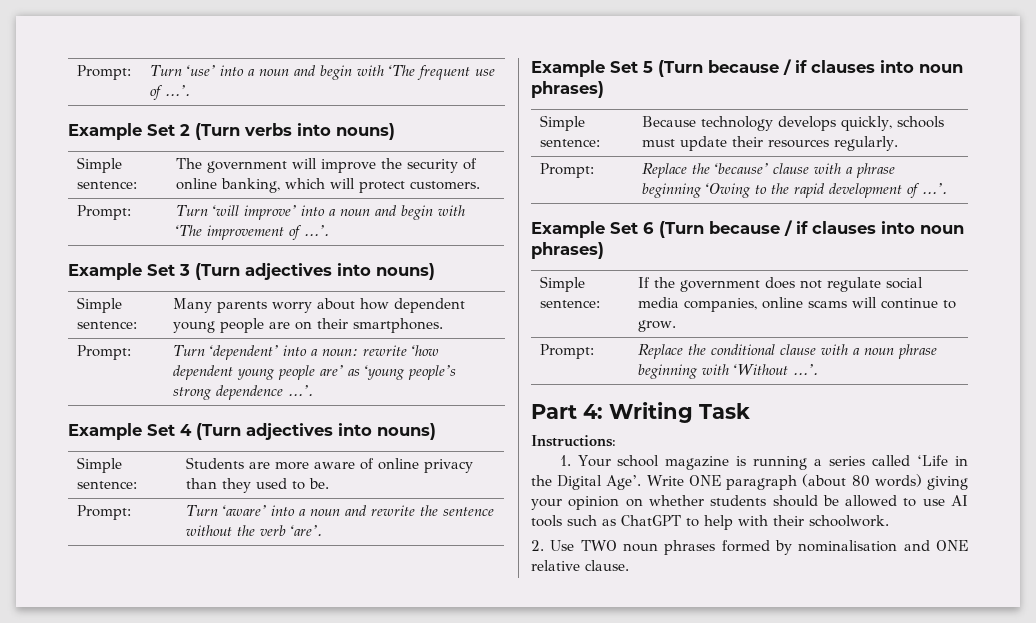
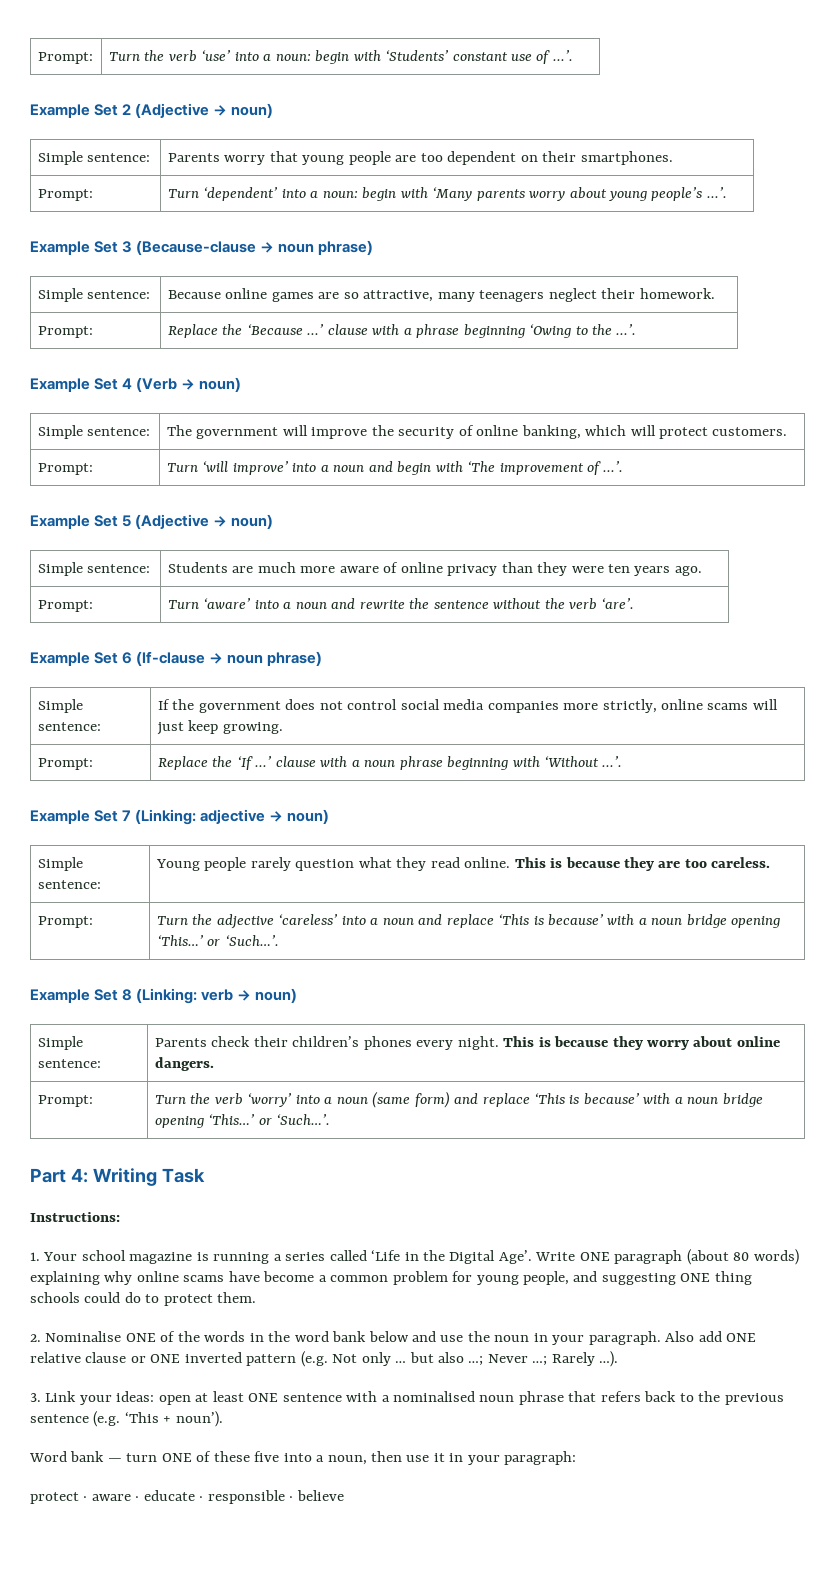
[77,65,132,80] [150,65,183,76] Prompt: | Turn -> [37,52,93,64] [108,50,197,62] Prompt: | Turn the verb
[259,65,471,80] noun and begin with ‘The frequent -> [275,50,508,64] noun: begin with ‘Students’ constant
[195,123,395,140] (Turn verbs into nouns) -> [135,103,274,118] [37,151,151,165] [167,151,673,165] [37,189,93,201] [167,187,727,201] [30,240,374,255] [37,288,151,302] [167,288,715,302] [37,326,93,338] [167,324,637,338] [30,377,242,392] (Adjective → noun) // Simple sentence: | Parents worry that young people are too dependent on their smartphones. // Prompt: | Turn ‘dependent’ into a noun: begin with ‘Many parents worry about young people’s ...’. // Example Set 3 (Because-clause → noun phrase) // Simple sentence: | Because online games are so attractive, many teenagers neglect their homework. // Prompt: | Replace the ‘Because ...’ clause with a phrase beginning ‘Owing to the ...’. // Example Set 4 (Verb → noun)
[179,263,435,280] [77,297,123,313] [77,321,138,329] [173,298,466,313] [173,318,444,333] [77,345,132,360] [173,345,440,360] [173,365,457,380] [173,385,314,400] [68,423,436,440] 3 (Turn adjectives into nouns) // Simple sentence: | Many parents worry about how dependent young people are on their smartphones. // Prompt: | Turn ‘dependent’ into a noun: rewrite ‘how dependent young people are’ as ‘young people’s strong dependence ...’. // Example Set 4 (Turn adjectives into nouns) -> [122,514,274,529] 5 (Adjective → noun)
(271, 465) none -> [257,562,296,573] much
[256,478,330,490] used to be. -> [571,564,702,576] were ten years ago.
[643,59,963,77] [531,81,604,98] [540,115,586,131] [540,139,601,147] [642,116,945,131] [642,136,899,151] [540,163,595,178] [642,163,896,178] [642,183,948,198] [531,220,964,238] [531,242,604,259] 5 (Turn because / if clauses into noun phrases) // Simple sentence: | Because technology develops quickly, schools must update their resources regularly. // Prompt: | Replace the ‘because’ clause with a phrase beginning ‘Owing to the rapid development of ...’. // Example Set 6 (Turn because / if clauses into noun phrases) -> [122,651,323,666] 6 (If-clause → noun phrase)
[827,277,882,292] regulate -> [347,699,398,710] control
[684,297,957,312] [638,320,677,332] [540,344,595,359] [638,344,776,359] companies, online scams will continue to grow. // Prompt: | Replace the conditional -> [487,699,778,713] [156,720,283,735] [37,758,93,770] [157,756,273,770] companies more strictly, online scams will just keep growing. // Prompt: | Replace the ‘If ...’
(819, 369) none -> [30,809,330,825] [37,857,83,871] [37,880,101,889] [155,857,771,871] [37,916,93,928] [156,914,781,929] [156,935,279,946] [30,988,298,1004] [37,1036,83,1050] [37,1059,101,1068] [154,1036,780,1050] [154,1057,214,1071] [37,1095,93,1107] [154,1091,763,1108] [154,1114,331,1128] // Example Set 7 (Linking: adjective → noun) // Simple sentence: | Young people rarely question what they read online. This is because they are too careless. // Prompt: | Turn the adjective ‘careless’ into a noun and replace ‘This is because’ with a noun bridge opening ‘This…’ or ‘Such…’. // Example Set 8 (Linking: verb → noun) // Simple sentence: | Parents check their children’s phones every night. This is because they worry about online dangers. // Prompt: | Turn the verb ‘worry’ into a noun (same form) and replace ‘This is because’ with a noun bridge opening ‘This…’ or ‘Such…’.
[927,476,968,490] [531,495,968,510] [531,515,889,530] [531,540,968,555] [531,560,629,571] giving your opinion on whether students should be allowed to use AI tools such as ChatGPT to help with their schoolwork. // 2. Use TWO noun phrases formed by nominalisation and ONE relative clause. -> [30,1271,752,1285] [30,1292,257,1306] [30,1331,757,1345] [30,1351,619,1367] [30,1391,784,1405] [30,1411,223,1427] [29,1451,577,1465] [30,1490,344,1504] explaining why online scams have become a common problem for young people, and suggesting ONE thing schools could do to protect them. // 2. Nominalise ONE of the words in the word bank below and use the noun in your paragraph. Also add ONE relative clause or ONE inverted pattern (e.g. Not only … but also …; Never …; Rarely …). // 3. Link your ideas: open at least ONE sentence with a nominalised noun phrase that refers back to the previous sentence (e.g. ‘This + noun’). // Word bank — turn ONE of these five into a noun, then use it in your paragraph: // protect · aware · educate · responsible · believe

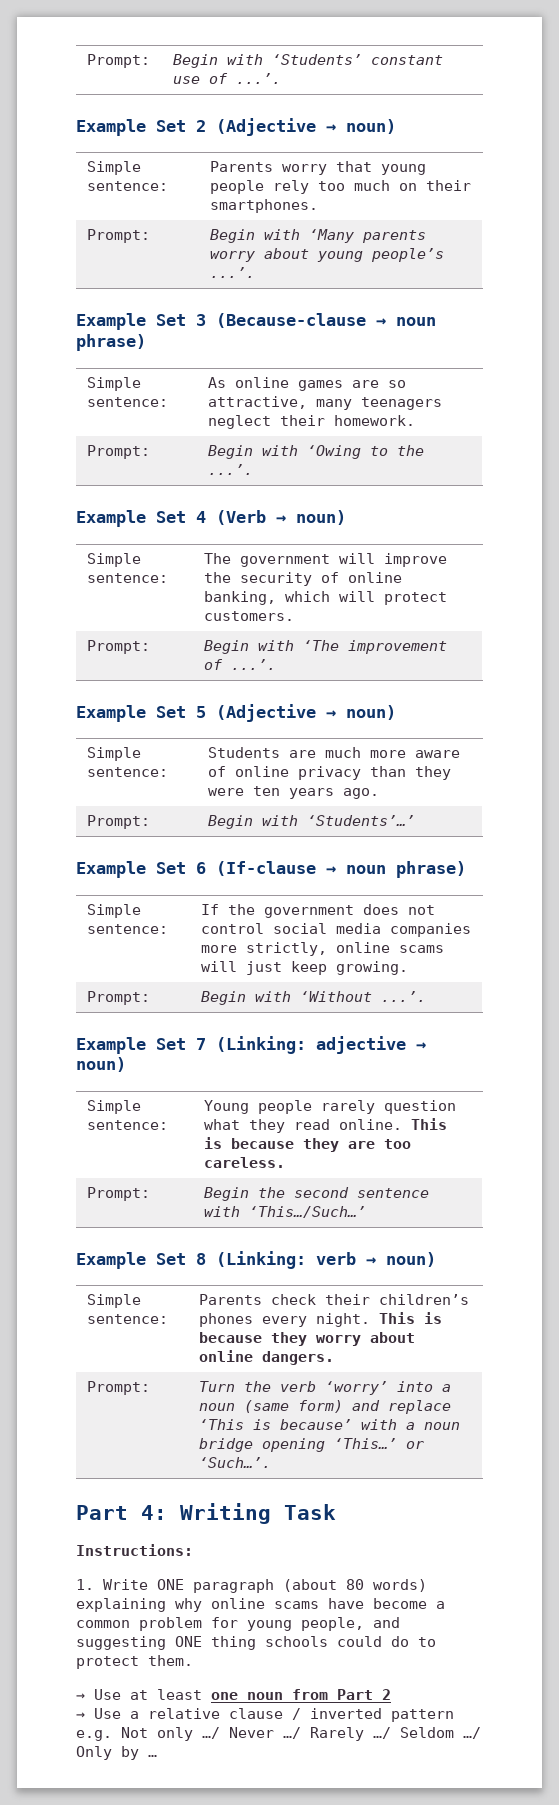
[37,52,93,64] [108,50,350,64] Prompt: | Turn the verb ‘use’ into a noun: begin -> [87,54,151,68] [173,54,219,68] Prompt: | Begin
[395,151,517,165] are too dependent -> [273,180,391,194] rely too much
[167,187,397,201] Turn ‘dependent’ into a noun: begin -> [210,229,256,243] Begin
[167,290,221,299] Because -> [208,377,227,388] As
[167,324,525,338] Replace the ‘Because ...’ clause with a phrase beginning -> [208,445,299,459] Begin with
[166,461,432,475] Turn ‘will improve’ into a noun and begin -> [204,640,250,654] Begin
[167,598,635,610] Turn ‘aware’ into a noun and rewrite the sentence without the verb ‘are’. -> [208,815,416,829] Begin with ‘Students’…’
[157,756,509,770] Replace the ‘If ...’ clause with a noun phrase beginning -> [201,991,247,1005] Begin
[156,914,781,929] [156,935,279,946] Turn the adjective ‘careless’ into a noun and replace ‘This is because’ with a noun bridge opening ‘This…’ or ‘Such…’. -> [204,1187,430,1201] [204,1206,367,1218] Begin the second sentence with ‘This…/Such…’
[43,1250,532,1264] Your school magazine is running a series called ‘Life in the Digital Age’. -> (94, 1584) none
[30,1331,757,1345] [30,1352,181,1363] 2. Nominalise ONE of the words in the word bank below and use the noun in your paragraph. Also add ONE relative clause or ONE -> [76,1689,391,1700] [76,1708,301,1720] → Use at least one noun from Part 2 // → Use a relative clause /
[300,1351,328,1367] (e.g. -> [76,1730,112,1741] e.g.
[395,1351,619,1367] [30,1391,784,1405] [30,1411,223,1427] [29,1451,577,1465] [30,1490,344,1504] … but also …; Never …; Rarely …). // 3. Link your ideas: open at least ONE sentence with a nominalised noun phrase that refers back to the previous sentence (e.g. ‘This + noun’). // Word bank — turn ONE of these five into a noun, then use it in your paragraph: // protect · aware · educate · responsible · believe -> [202,1727,481,1741] [76,1746,157,1760] …/ Never …/ Rarely …/ Seldom …/ Only by …

